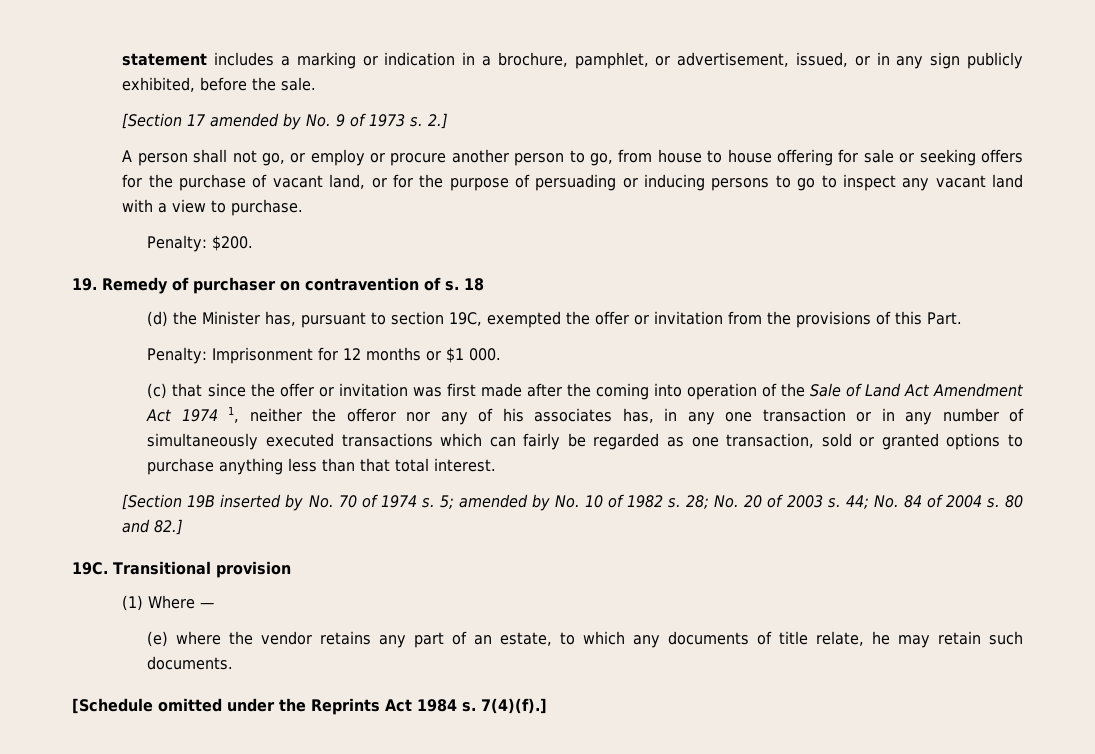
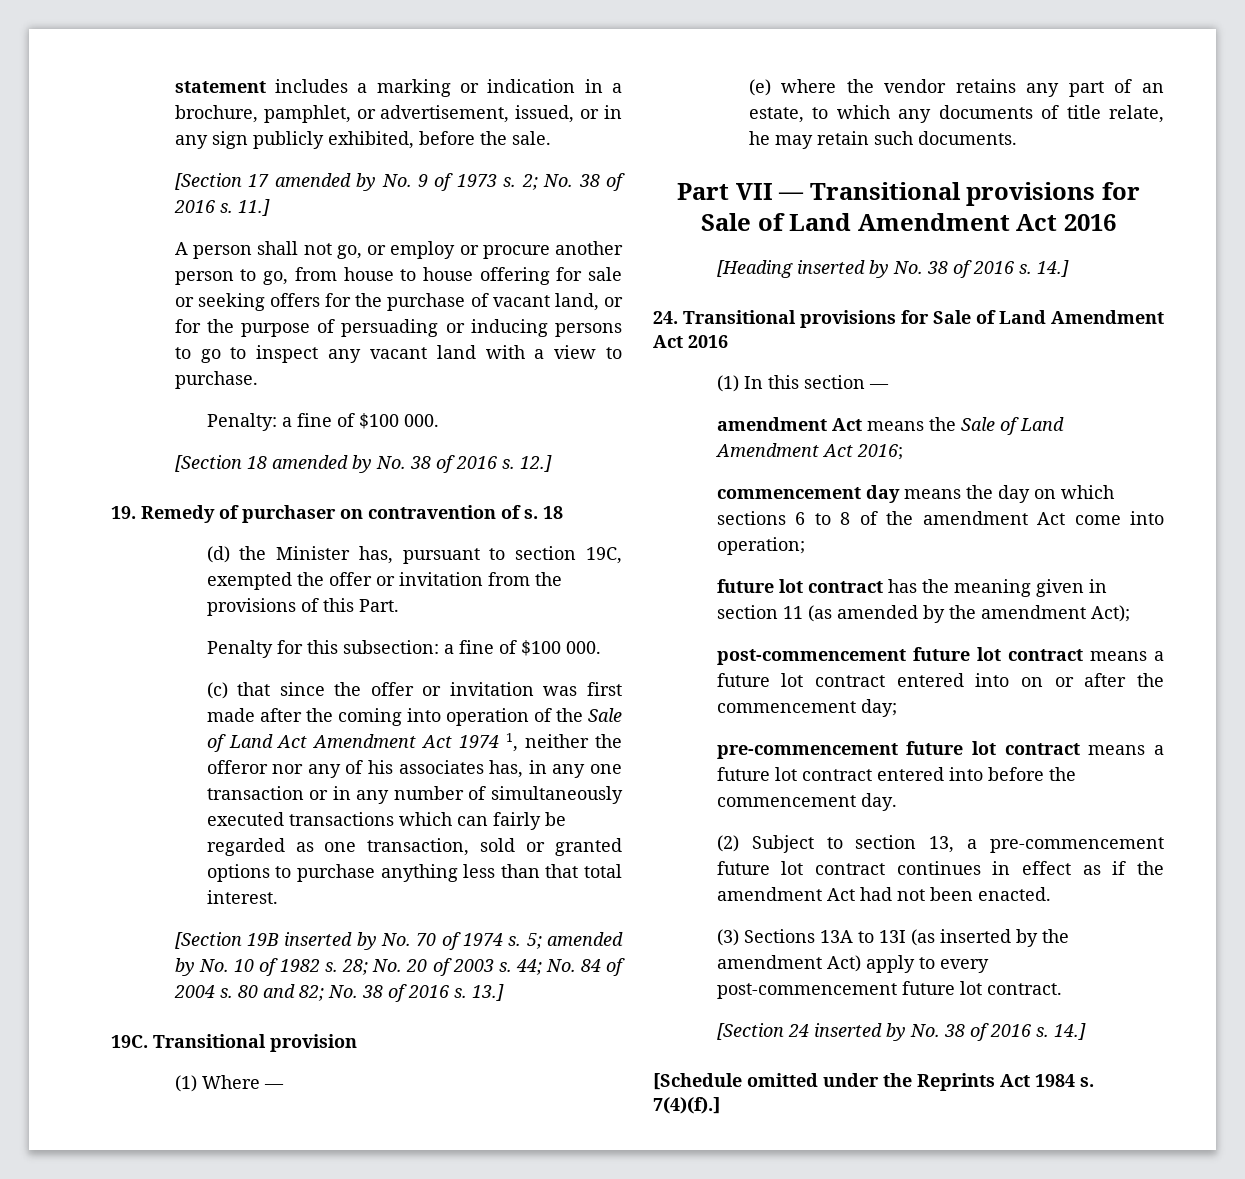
[428,113,449,129] 2.] -> [521,173,626,191] [173,199,270,216] 2; No. 38 of 2016 s. 11.]
[212,235,254,251] $200. -> [281,413,439,429] [174,455,552,473] a fine of $100 000. // [Section 18 amended by No. 38 of 2016 s. 12.]
[147,347,465,364] Penalty: Imprisonment for 12 months or $1 -> [206,640,561,658] Penalty for this subsection: a fine of $100
[154,519,184,535] 82.] -> [298,984,504,1002] 82; No. 38 of 2016 s. 13.]
(234, 663) none -> [677,182,1140,206] [701,213,1116,231] [716,260,1069,278] [653,310,1164,328] [653,335,728,348] [716,375,889,392] [716,417,1064,435] [714,443,903,460] [716,485,1114,503] [716,511,1164,525] [716,537,805,555] [716,579,1107,597] [716,605,1130,623] [716,647,1164,665] [716,673,1164,687] [716,699,897,717] [716,741,1164,759] [716,767,1076,781] [716,793,897,811] [716,835,1164,853] [716,861,1164,875] [716,887,1051,901] [716,929,1069,947] [716,955,989,973] [716,981,1062,999] [716,1023,1086,1041] // Part VII — Transitional provisions for Sale of Land Amendment Act 2016 // [Heading inserted by No. 38 of 2016 s. 14.] // 24. Transitional provisions for Sale of Land Amendment Act 2016 // (1) In this section — // amendment Act means the Sale of Land Amendment Act 2016; // commencement day means the day on which sections 6 to 8 of the amendment Act come into operation; // future lot contract has the meaning given in section 11 (as amended by the amendment Act); // post-commencement future lot contract means a future lot contract entered into on or after the commencement day; // pre-commencement future lot contract means a future lot contract entered into before the commencement day. // (2) Subject to section 13, a pre-commencement future lot contract continues in effect as if the amendment Act had not been enacted. // (3) Sections 13A to 13I (as inserted by the amendment Act) apply to every post-commencement future lot contract. // [Section 24 inserted by No. 38 of 2016 s. 14.]

